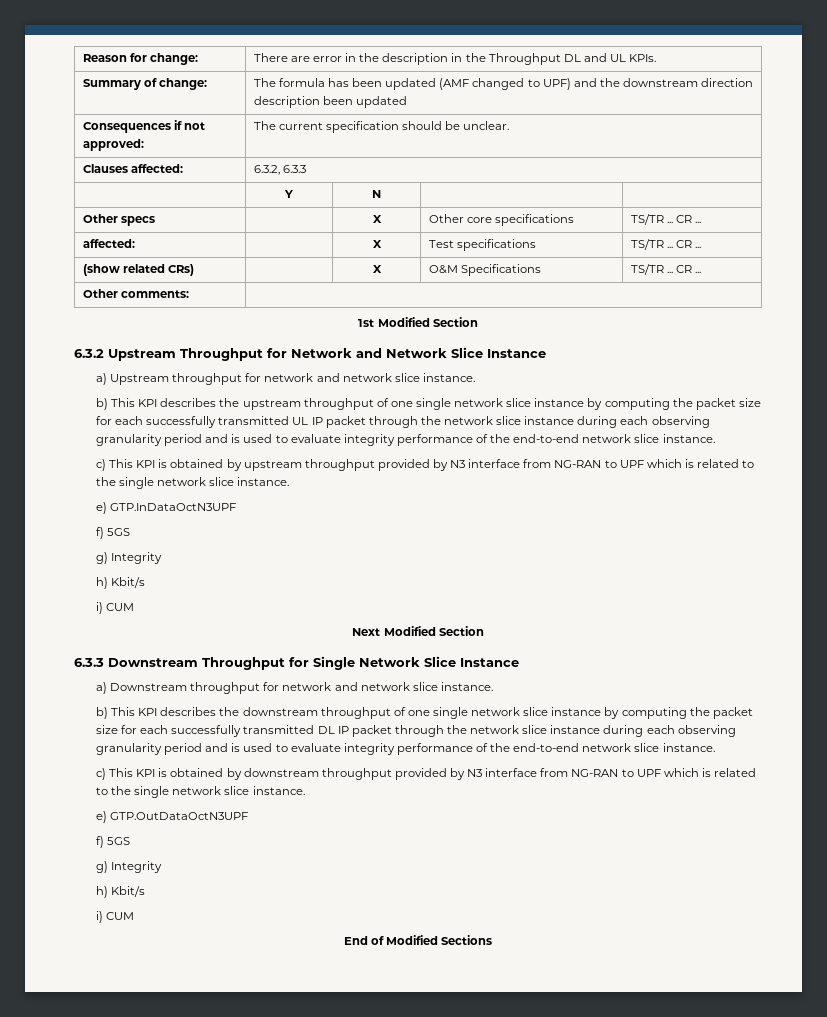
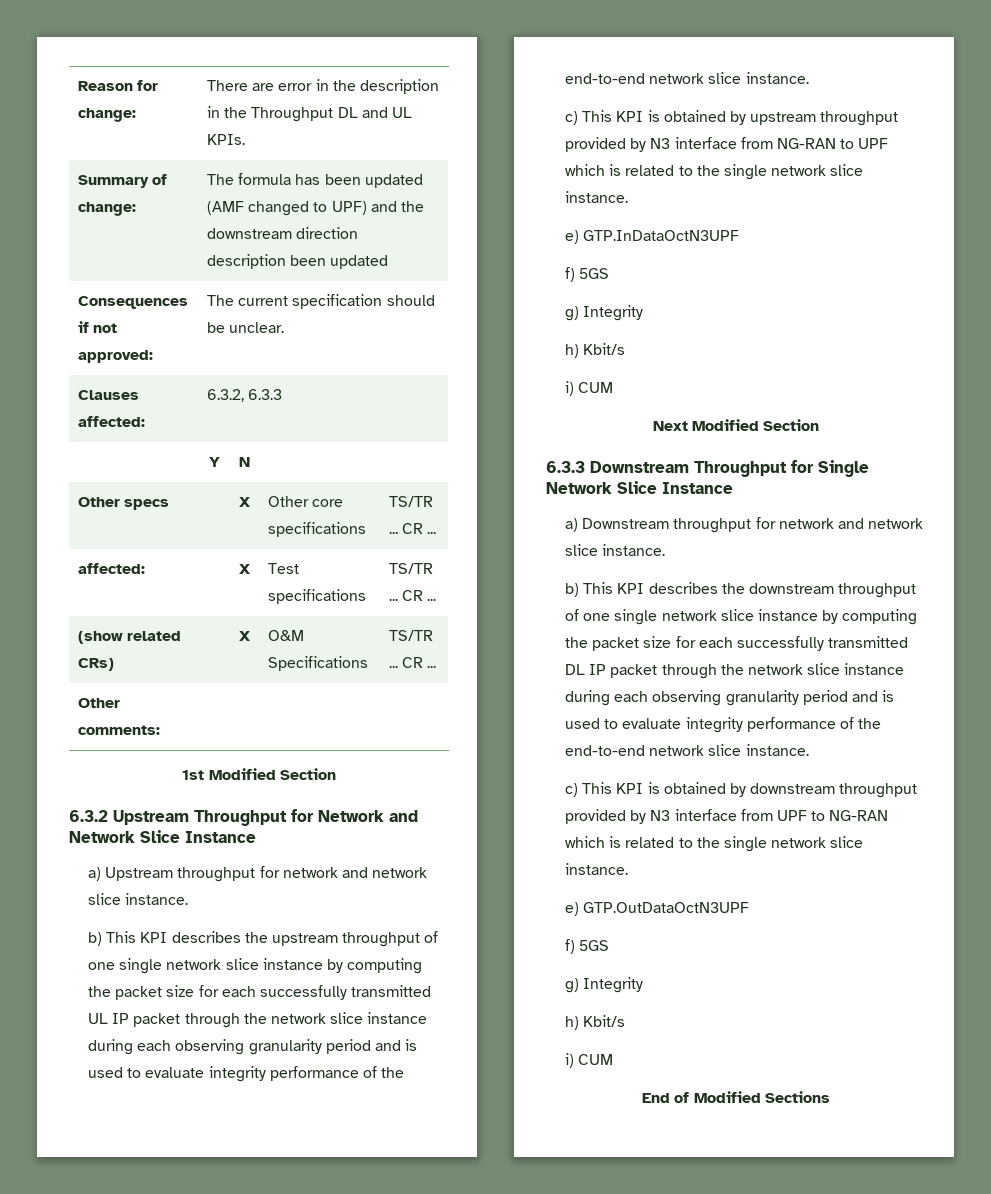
[571,769,661,777] NG-RAN to UPF -> [777,810,889,821] UPF to NG-RAN

